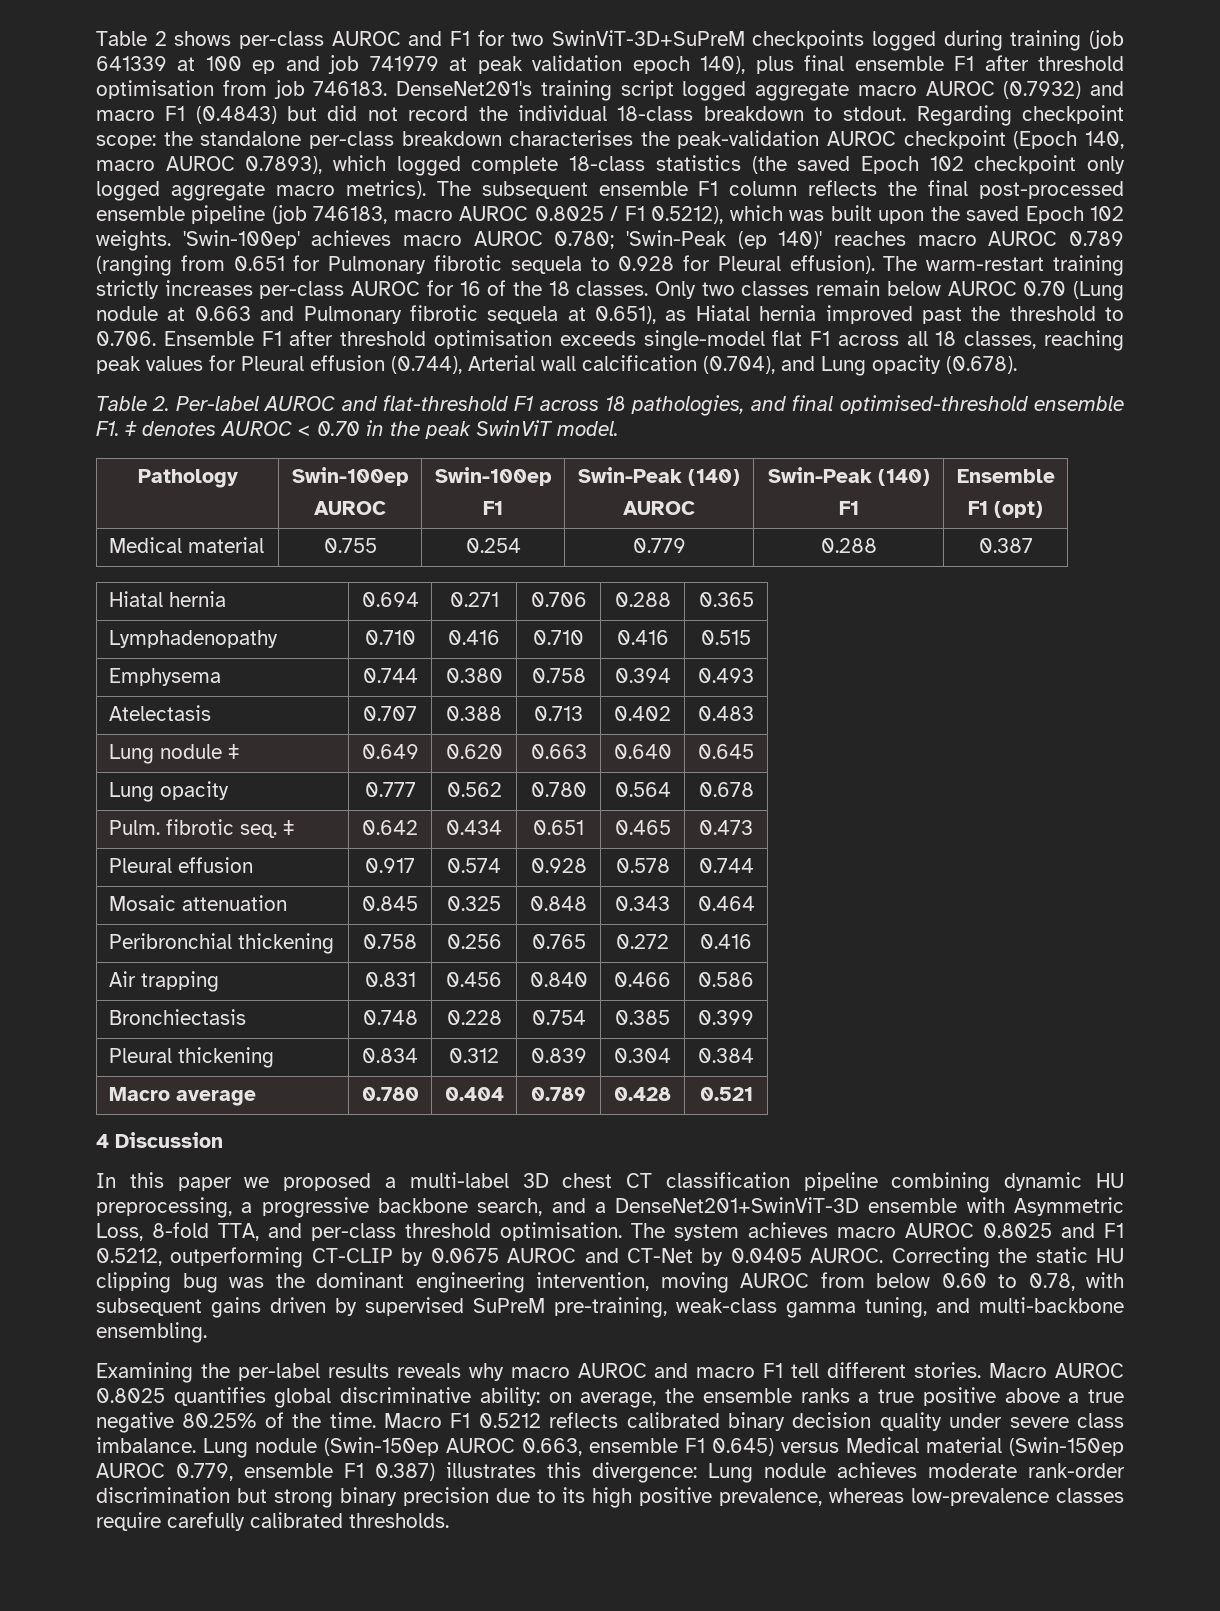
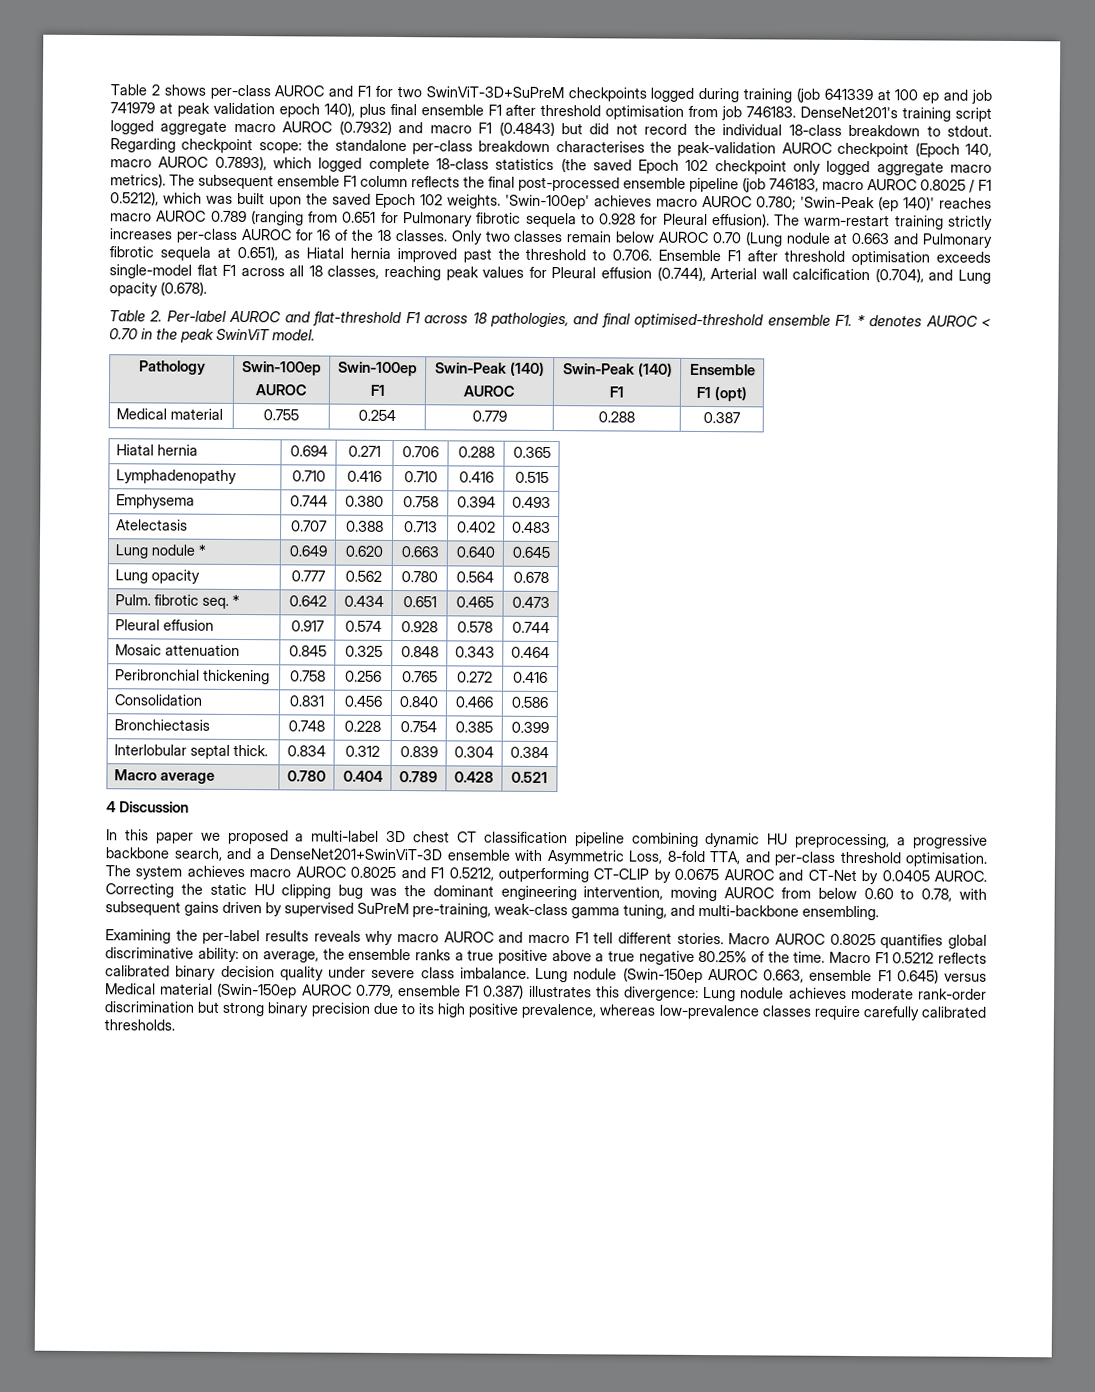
[125,421,137,436] ‡ -> [856,314,866,327] *
[227,744,239,759] ‡ -> [198,544,207,556] *
[282,820,294,835] ‡ -> [232,594,241,607] *
[108,971,219,992] Air trapping -> [114,694,204,706] Consolidation
[108,1047,274,1068] Pleural thickening -> [114,744,269,759] Interlobular septal thick.

